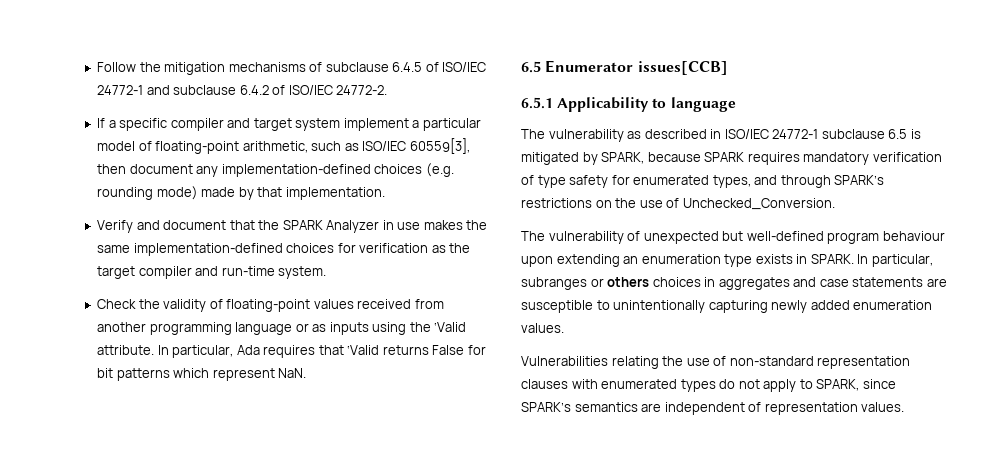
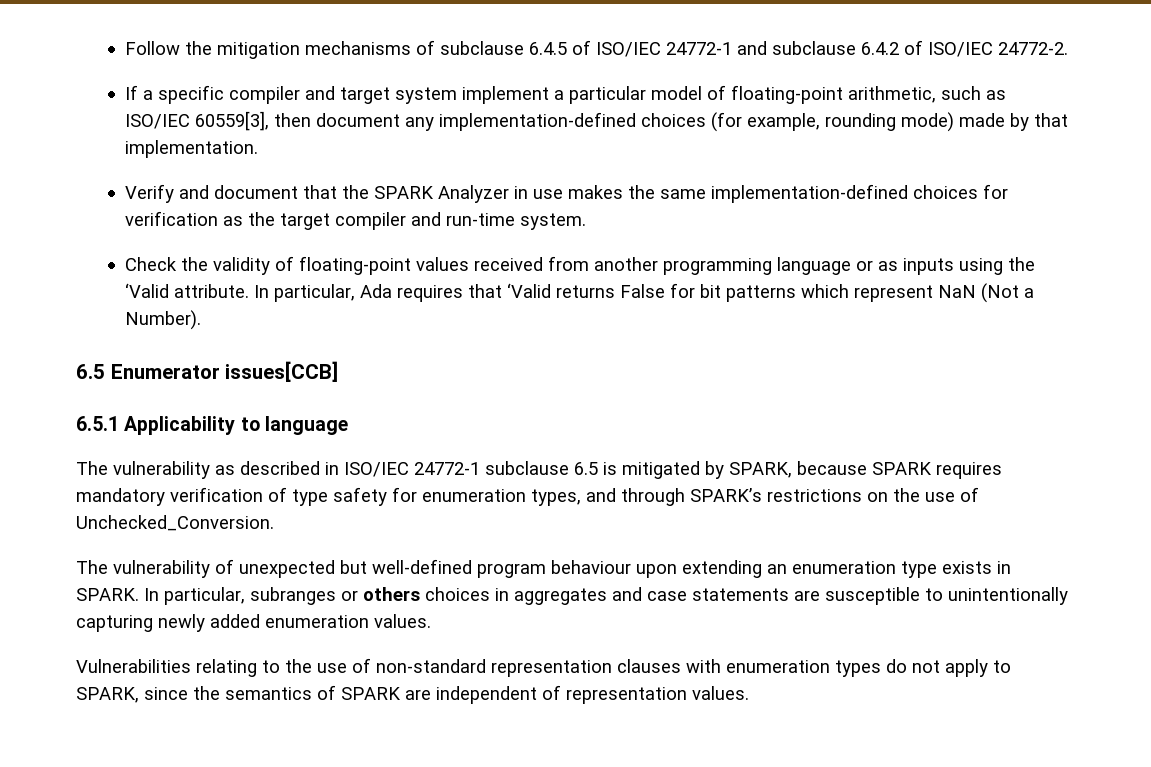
[425,163,454,177] (e.g. -> [711,112,821,132] (for example,
[278,368,307,378] NaN. -> [938,283,1035,303] [125,310,202,330] NaN (Not a Number).
[633,175,710,185] enumerated -> [422,489,526,502] enumeration
(659, 362) none -> [262,660,280,673] to
[601,379,678,389] enumerated -> [726,660,830,673] enumeration
[521,402,638,412] SPARK’s semantics -> [193,685,401,700] the semantics of SPARK

